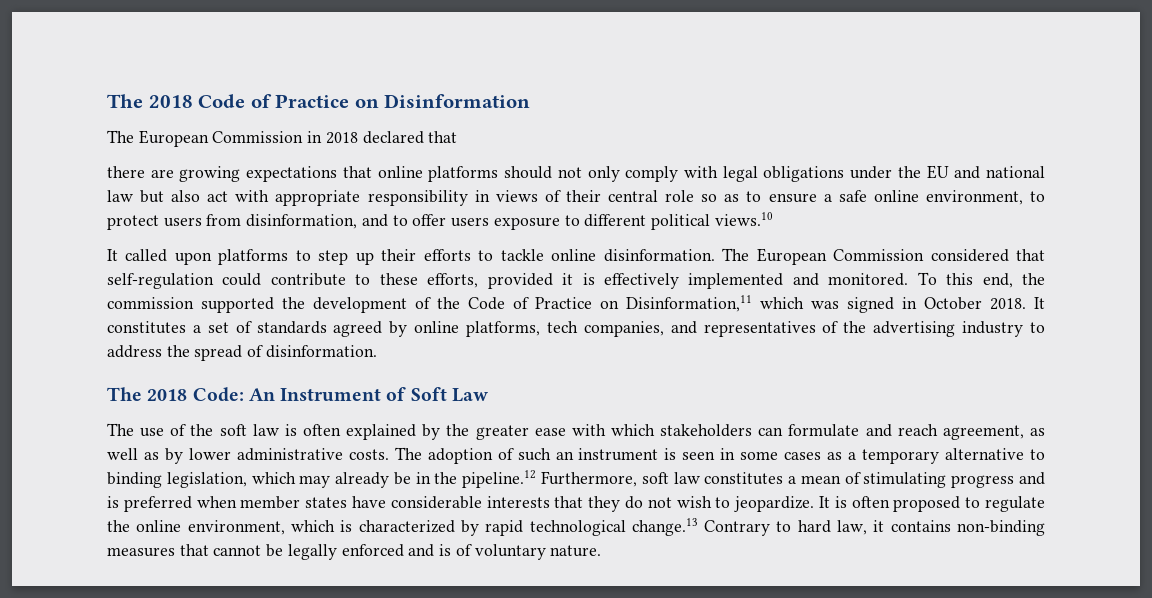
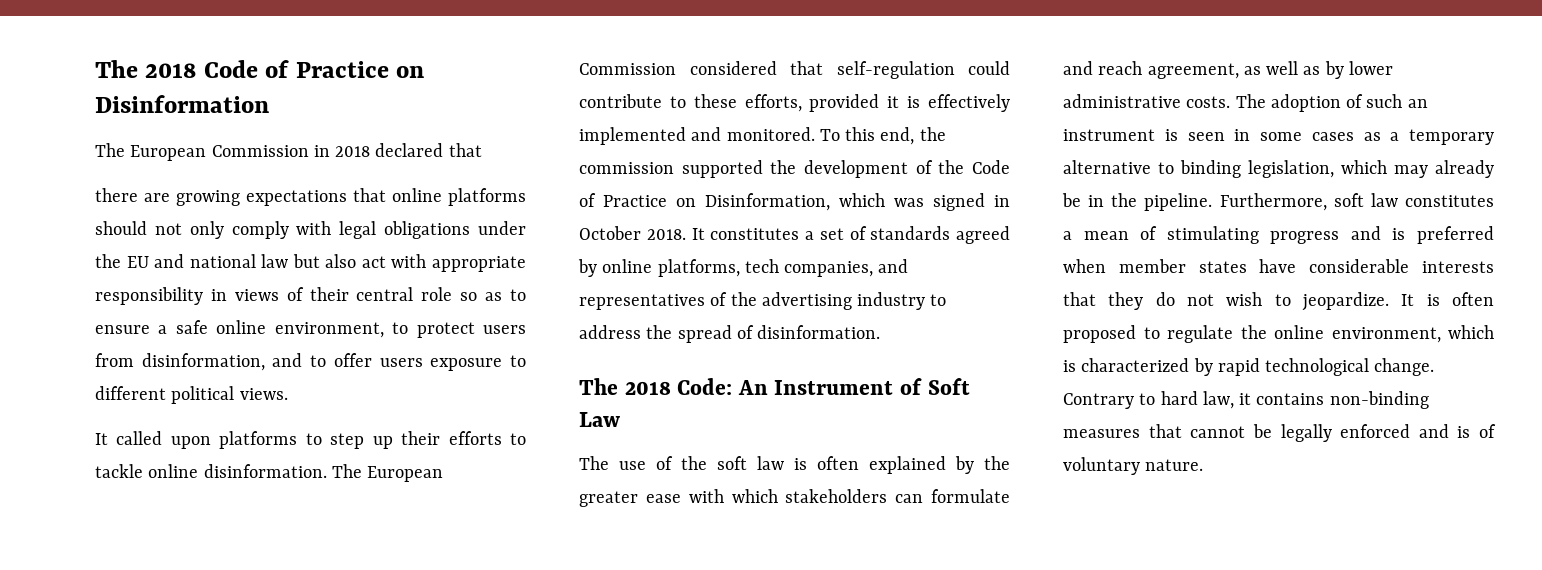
[714,212,773,226] views.10 -> [239,388,288,400] views.
[626,295,752,312] Disinformation,11 -> [705,193,830,211] Disinformation,
[462,470,537,488] pipeline.12 -> [1144,193,1213,211] pipeline.
[631,518,698,536] change.13 -> [1374,358,1435,376] change.

